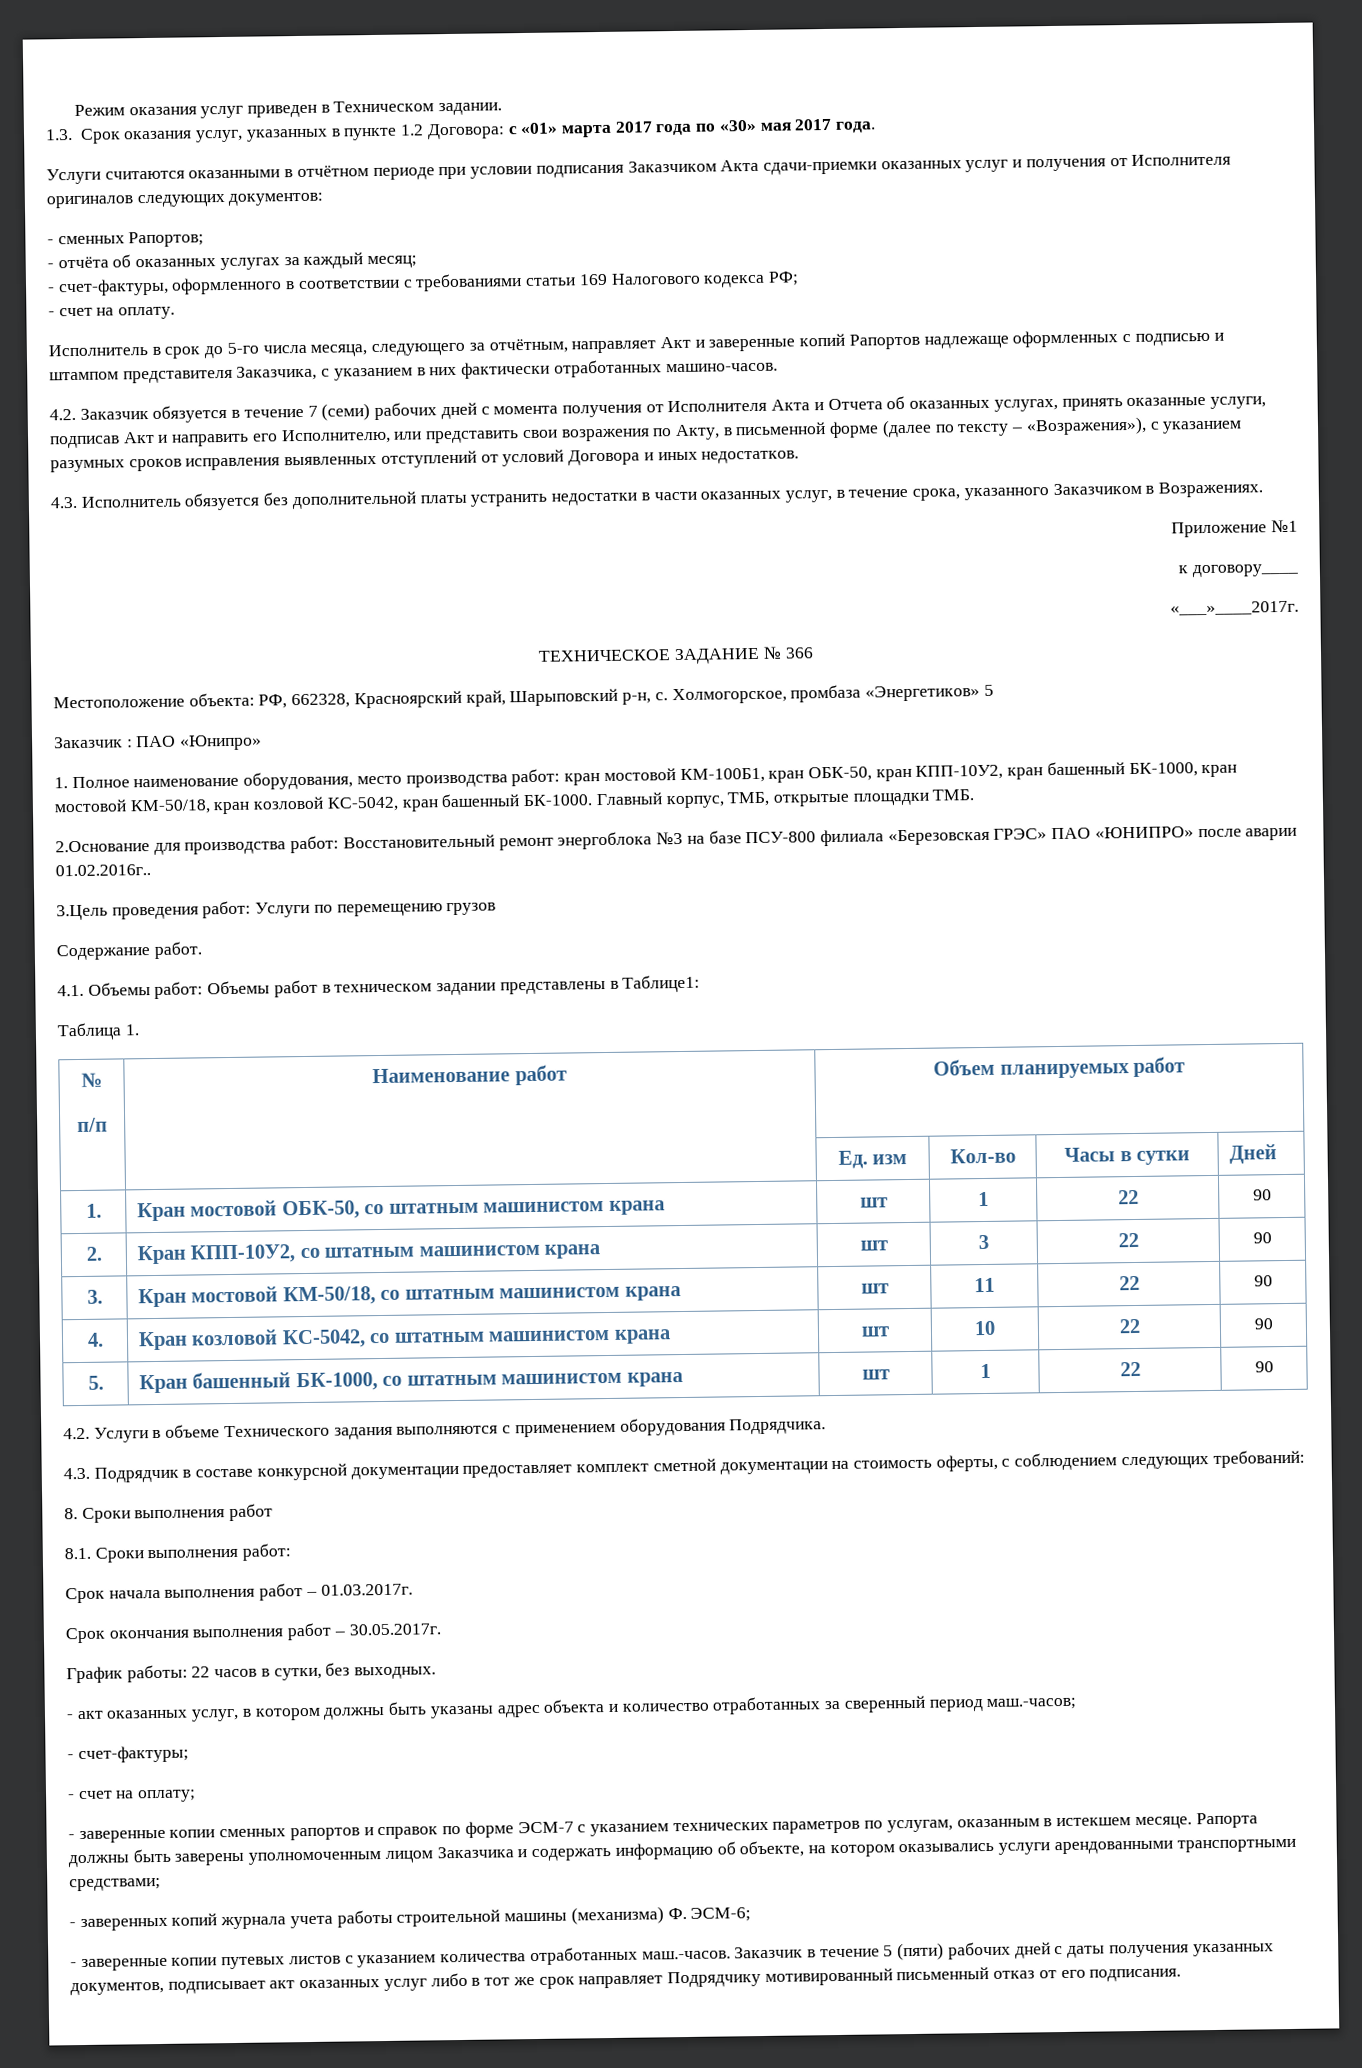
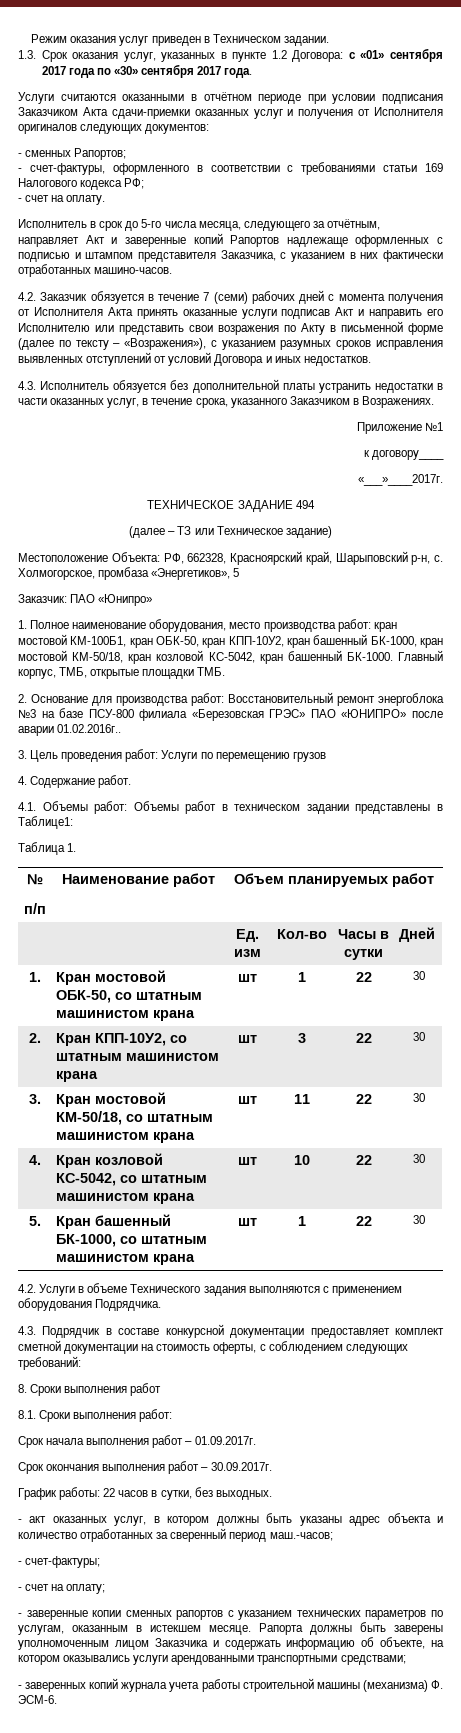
[561,124,613,138] марта -> [389,48,443,62] сентября
[759,122,792,131] мая -> [141,64,195,78] сентября
[47,252,418,271] // - отчёта об оказанных услугах за каждый месяц; -> (127, 154) none
[813,395,1058,412] и Отчета об оказанных услугах, -> (133, 311) none
[1209,396,1266,409] услуги, -> [241,309,277,319] услуги
[280,428,391,445] Исполнителю, -> [18,323,90,332] Исполнителю
[674,424,720,441] Акту, -> [301,323,325,335] Акту
[762,646,814,659] № 366 -> [295,500,315,509] [129,526,332,538] 494 // (далее – ТЗ или Техническое задание)
[188,692,255,707] объекта: -> [111,552,160,562] Объекта:
[864,685,980,702] «Энергетиков» -> [151,568,231,580] «Энергетиков»,
[54,736,133,749] Заказчик : -> [18,594,67,603] Заказчик:
[55,840,150,853] 2.Основание -> [18,694,88,703] 2. Основание
[56,904,108,921] 3.Цель -> [18,750,59,762] 3. Цель
(497, 909) none -> [18,776,27,785] 4.
[1252,1189,1272,1201] 90 -> [412,971,425,980] 30
[1252,1232,1272,1244] 90 -> [412,1032,425,1041] 30
[1253,1275,1273,1287] 90 -> [412,1093,425,1102] 30
[1253,1318,1273,1330] 90 -> [412,1154,425,1163] 30
[1254,1361,1274,1373] 90 -> [412,1215,425,1224] 30
[320,1583,413,1596] 01.03.2017г. -> [194,1436,256,1445] 01.09.2017г.
[348,1623,441,1636] 30.05.2017г. -> [210,1462,272,1471] 30.09.2017г.
[363,1821,574,1840] и справок по форме ЭСМ-7 -> (224, 1615) none
[690,1907,752,1922] [70,1941,1274,1972] [70,1966,1182,1996] ЭСМ-6; // - заверенные копии путевых листов с указанием количества отработанных маш.-часов. Заказчик в течение 5 (пяти) рабочих дней с даты получения указанных документов, подписывает акт оказанных услуг либо в тот же срок направляет Подрядчику мотивированный письменный отказ от его подписания. -> [18,1695,57,1704] ЭСМ-6.

